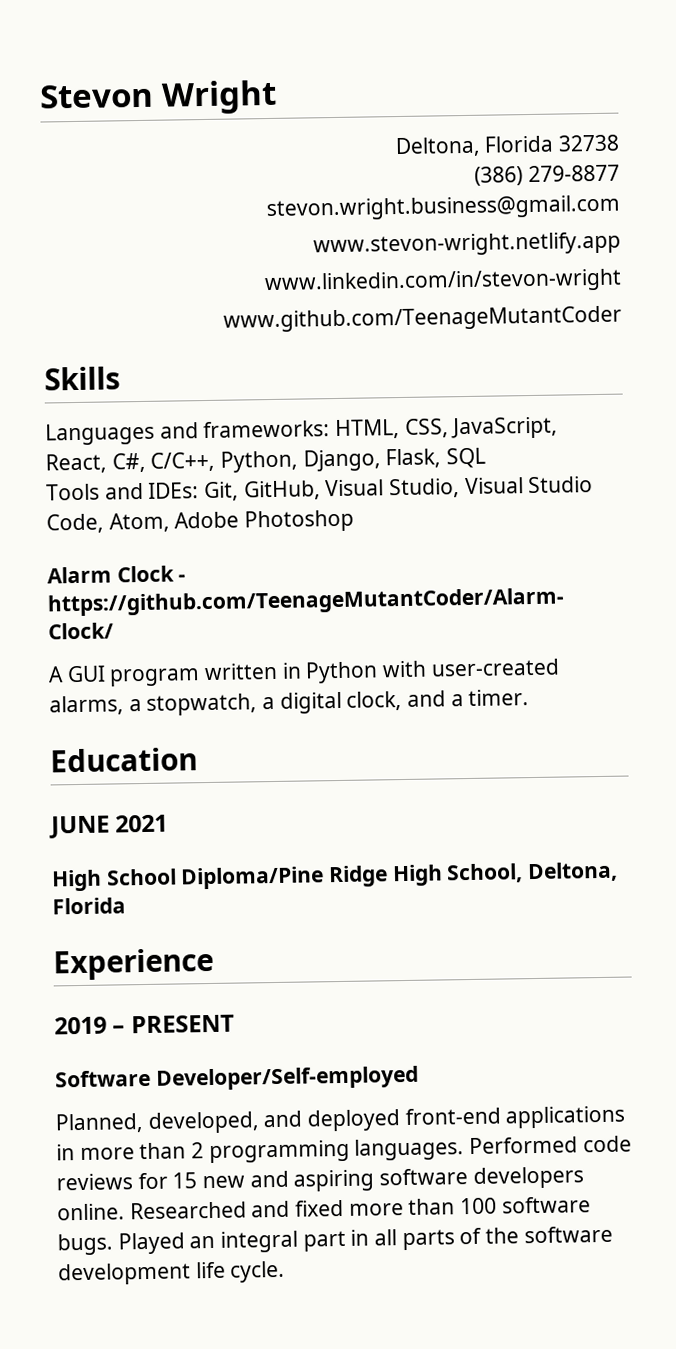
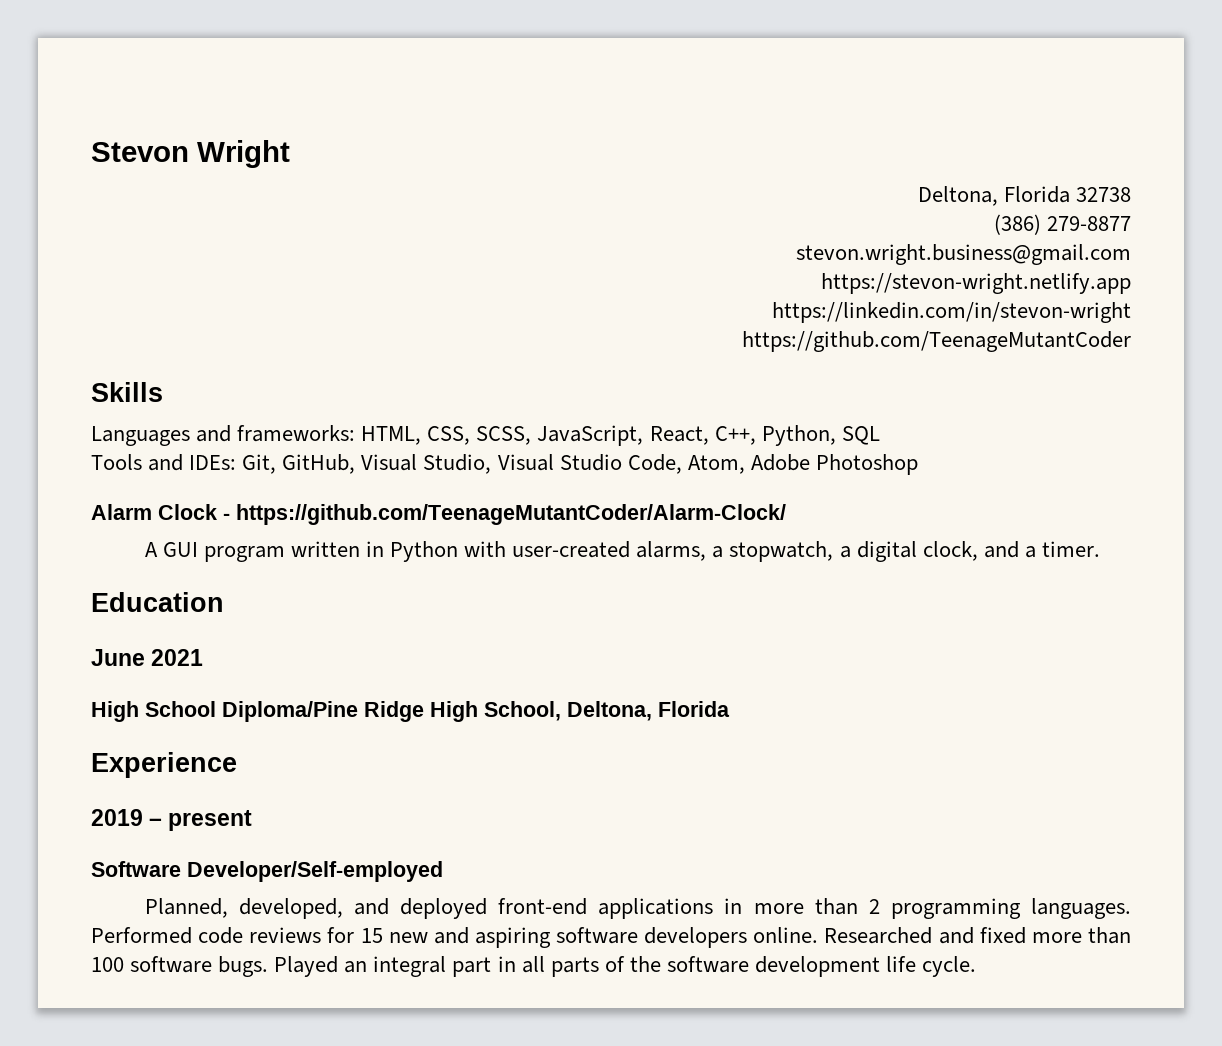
[313,231,621,258] [264,268,622,296] [223,305,622,333] www.stevon-wright.netlify.app // www.linkedin.com/in/stevon-wright // www.github.com/TeenageMutantCoder -> [821,273,1131,294] [772,302,1131,323] [742,331,1131,352] https://stevon-wright.netlify.app // https://linkedin.com/in/stevon-wright // https://github.com/TeenageMutantCoder
(449, 428) none -> [476,426,532,445] SCSS,
[111,448,442,473] C#, C/C++, Python, Django, Flask, -> [714,425,836,446] C++, Python,
[49,815,110,839] JUNE -> [91,649,145,666] June
[130,1014,235,1034] PRESENT -> [168,810,253,831] present

